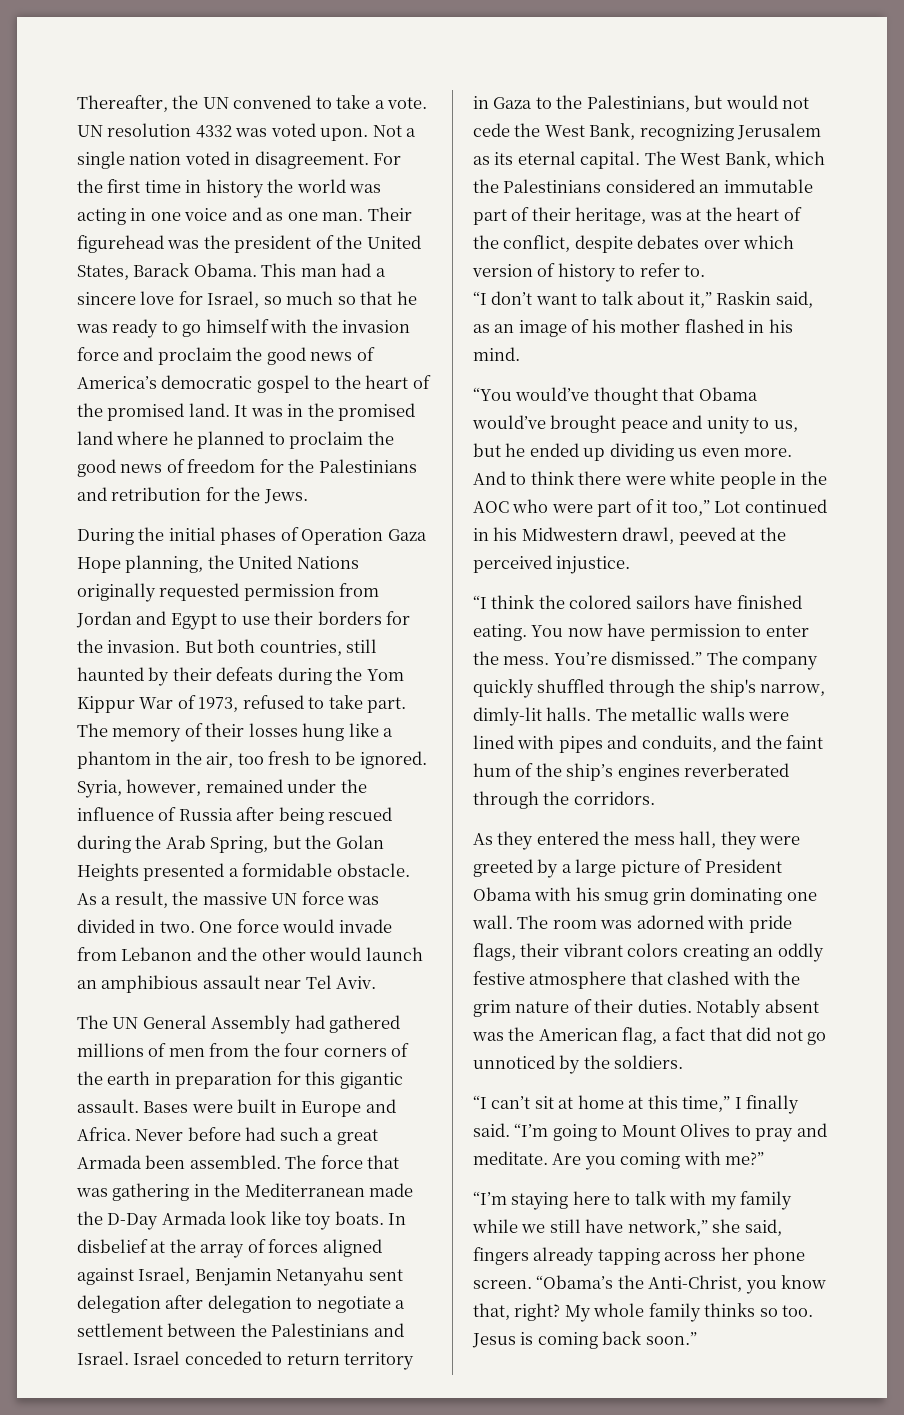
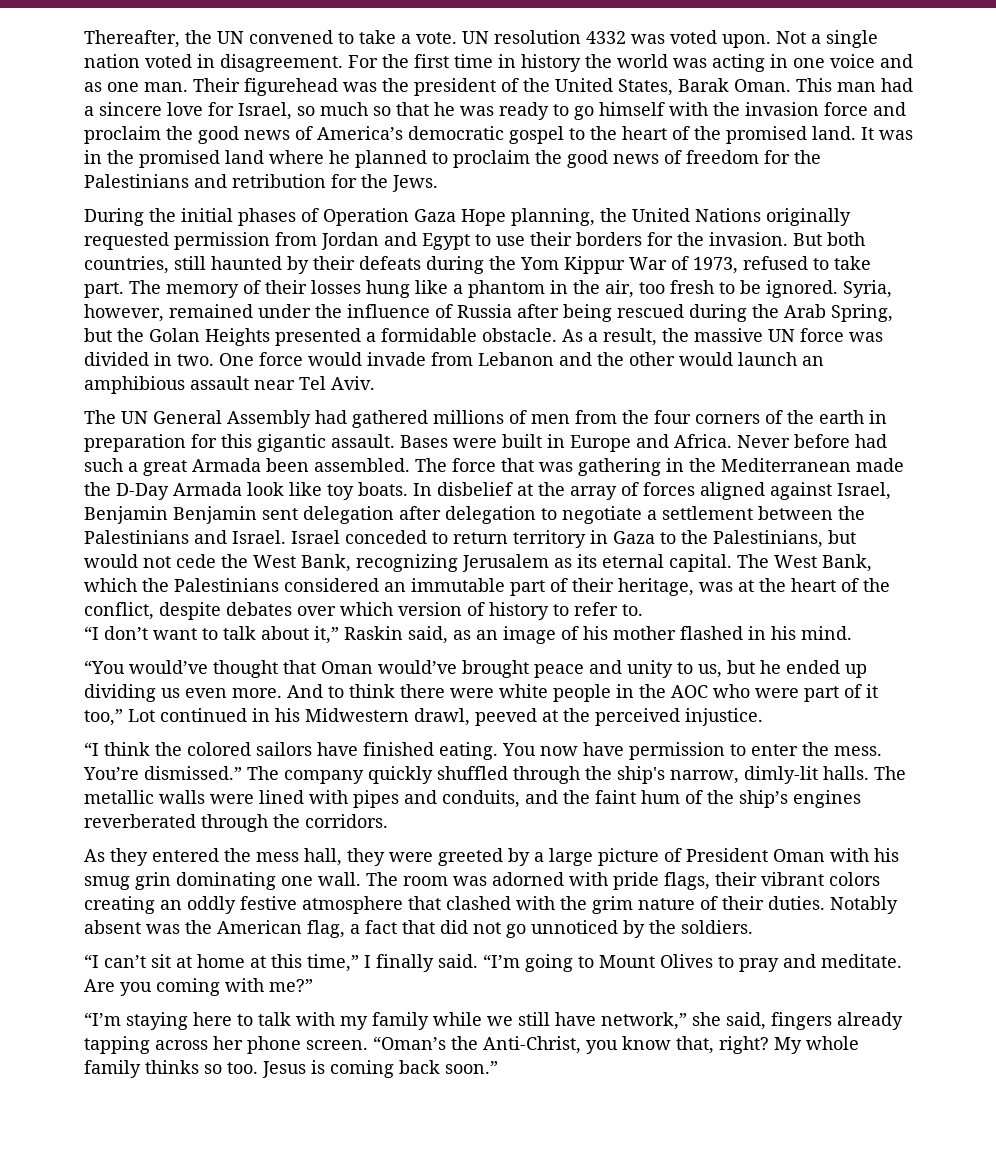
[133,263,257,277] Barack Obama. -> [678,78,791,92] Barak Oman.
[276,1267,365,1286] Netanyahu -> [173,506,257,524] Benjamin
[698,387,758,401] Obama -> [321,661,373,674] Oman
[473,887,532,901] Obama -> [773,849,825,862] Oman
[536,1275,614,1289] “Obama’s -> [373,1036,446,1050] “Oman’s

